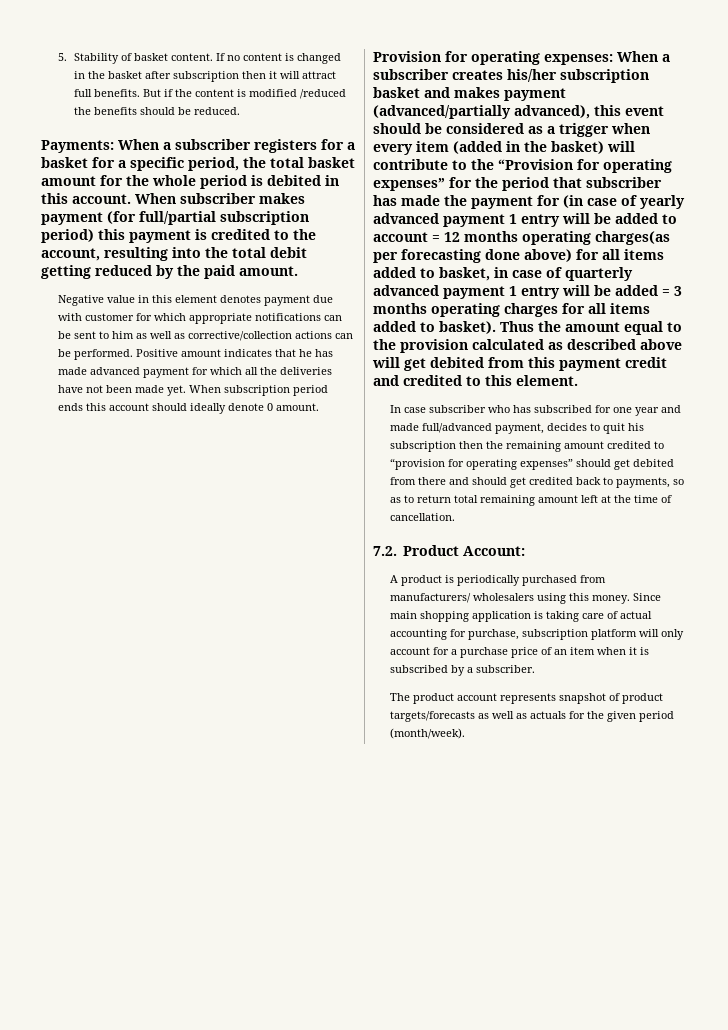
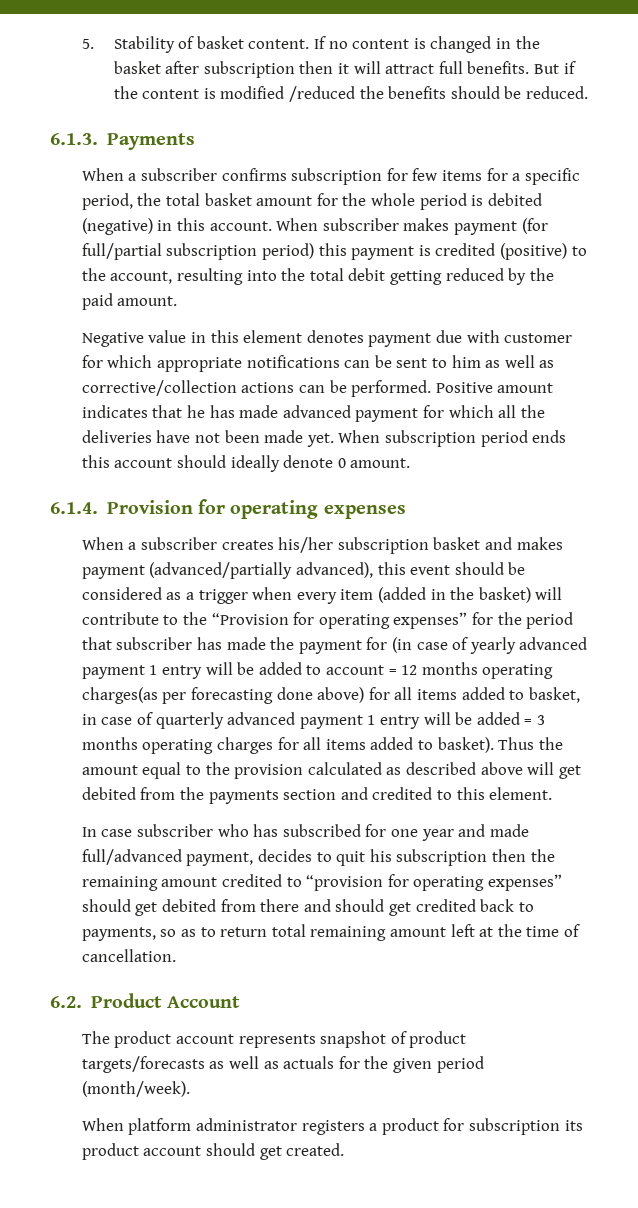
[41,139,355,153] [41,157,88,168] Payments: When a subscriber registers for a basket -> [50,133,195,150] [81,168,482,185] 6.1.3. Payments // When a subscriber confirms subscription for few items
(321, 180) none -> [81,218,153,235] (negative)
(270, 234) none -> [499,243,567,260] (positive)
(319, 407) none -> [50,502,98,514] 6.1.4.
[544,54,613,65] expenses: -> [323,505,406,519] expenses //
[528,357,667,371] this payment credit -> [179,787,337,804] the payments section
[373,545,525,556] [389,575,606,586] [389,593,661,604] [389,611,652,622] [389,629,684,640] [389,647,649,658] [389,665,535,676] 7.2. Product Account: // A product is periodically purchased from manufacturers/ wholesalers using this money. Since main shopping application is taking care of actual accounting for purchase, subscription platform will only account for a purchase price of an item when it is subscribed by a subscriber. -> [50,993,240,1008] 6.2. Product Account
(465, 733) none -> [81,1118,583,1135] [81,1143,345,1160] // When platform administrator registers a product for subscription its product account should get created.

